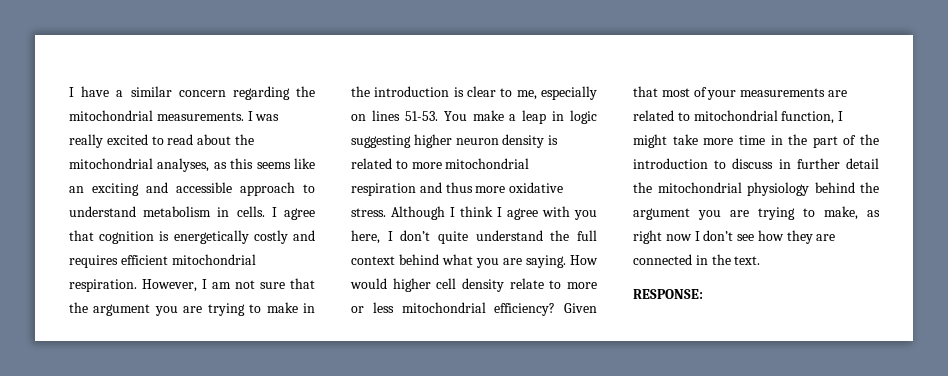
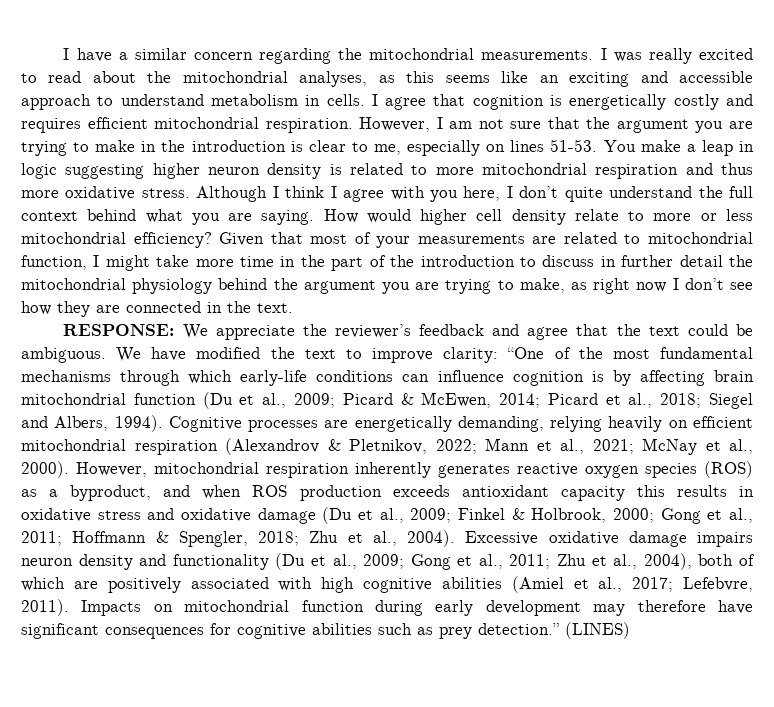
(703, 294) none -> [182,324,754,340] [21,347,753,363] [21,370,754,386] [21,392,754,409] [21,415,753,432] [21,438,753,455] [21,461,753,478] [21,485,755,501] [21,507,753,524] [21,530,753,547] [21,553,755,570] [21,576,754,593] [21,599,753,616] [21,622,630,639] We appreciate the reviewer’s feedback and agree that the text could be ambiguous. We have modified the text to improve clarity: “One of the most fundamental mechanisms through which early-life conditions can influence cognition is by affecting brain mitochondrial function (Du et al., 2009; Picard & McEwen, 2014; Picard et al., 2018; Siegel and Albers, 1994). Cognitive processes are energetically demanding, relying heavily on efficient mitochondrial respiration (Alexandrov & Pletnikov, 2022; Mann et al., 2021; McNay et al., 2000). However, mitochondrial respiration inherently generates reactive oxygen species (ROS) as a byproduct, and when ROS production exceeds antioxidant capacity this results in oxidative stress and oxidative damage (Du et al., 2009; Finkel & Holbrook, 2000; Gong et al., 2011; Hoffmann & Spengler, 2018; Zhu et al., 2004). Excessive oxidative damage impairs neuron density and functionality (Du et al., 2009; Gong et al., 2011; Zhu et al., 2004), both of which are positively associated with high cognitive abilities (Amiel et al., 2017; Lefebvre, 2011). Impacts on mitochondrial function during early development may therefore have significant consequences for cognitive abilities such as prey detection.” (LINES)

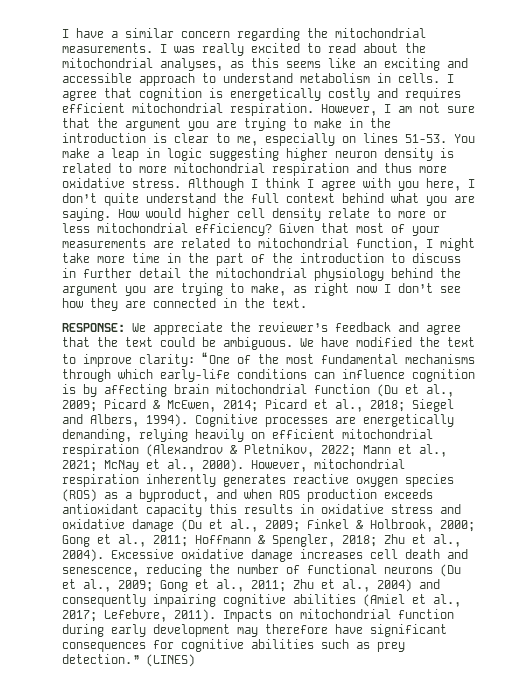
[697,532,753,547] [21,554,269,570] impairs neuron density and functionality -> [300,549,468,559] [62,564,433,577] increases cell death and senescence, reducing the number of functional neurons
[643,553,755,570] [21,577,355,593] 2004), both of which are positively associated with high -> [377,579,440,592] [62,594,216,607] 2004) and consequently impairing

